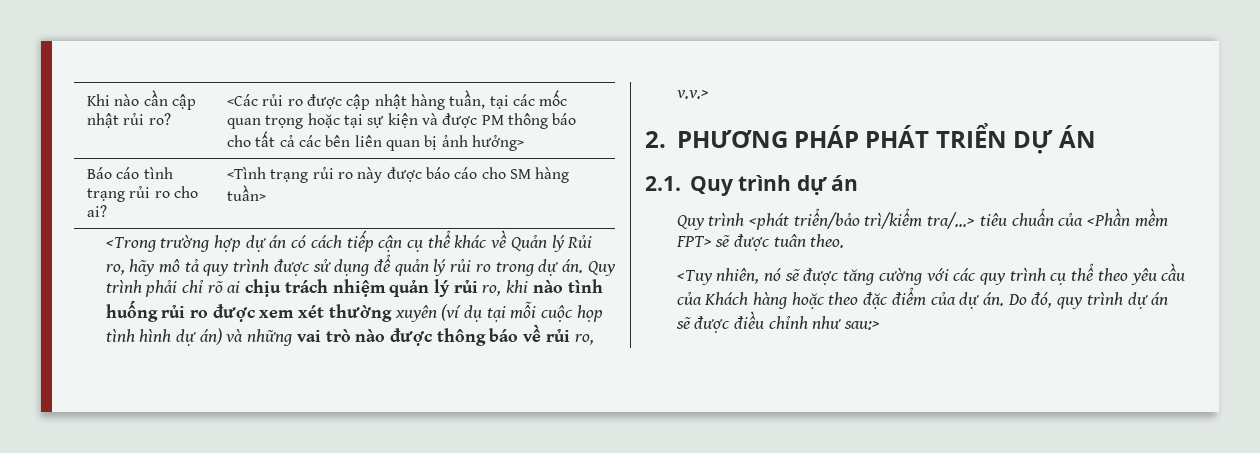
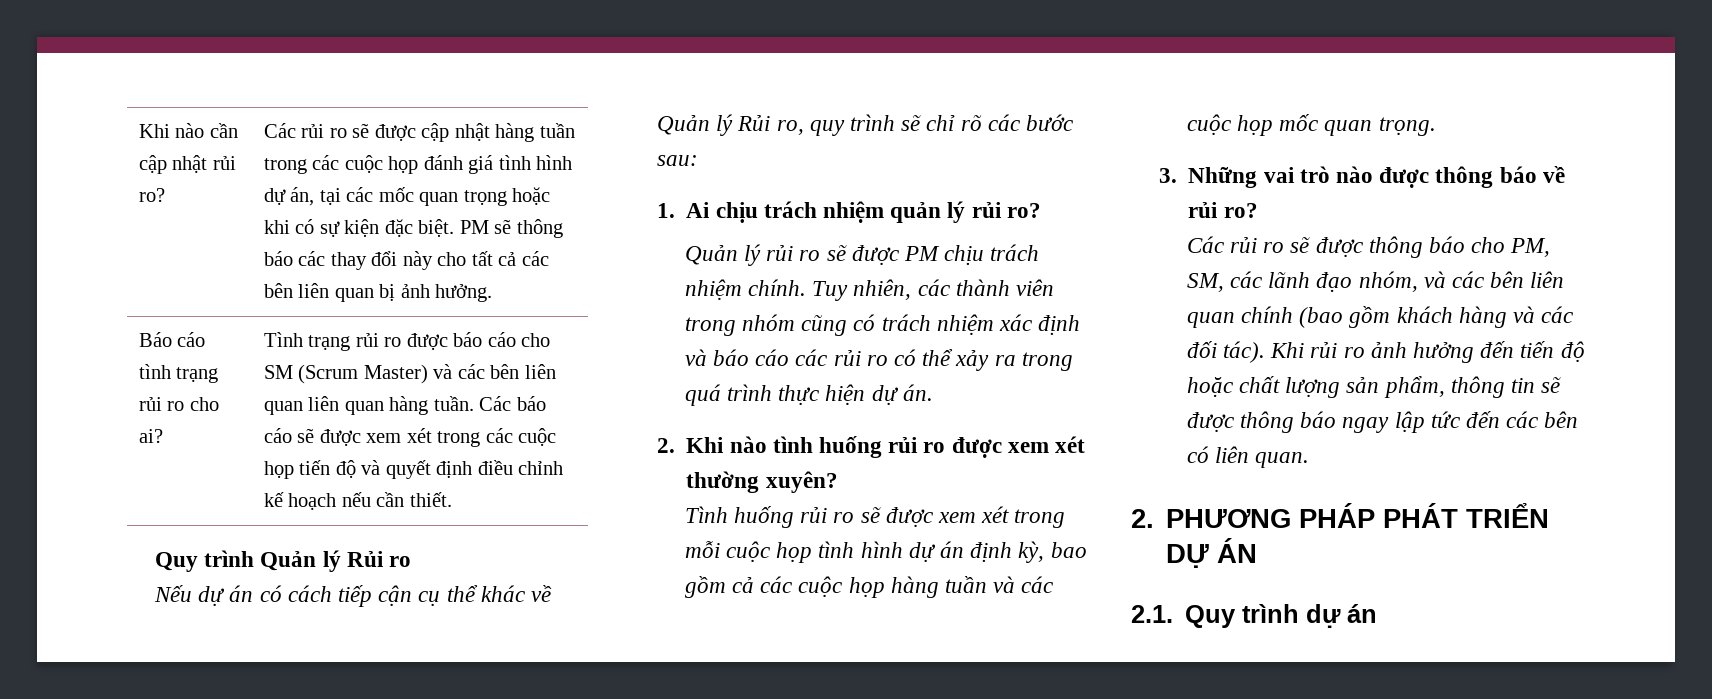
[226,94,303,106] <Các rủi ro -> [263,123,370,138] Các rủi ro sẽ
[449,90,486,109] tuần, -> [540,123,576,138] [263,155,573,174] [263,187,315,206] tuần trong các cuộc họp đánh giá tình hình dự án,
[343,113,577,129] tại sự kiện và được PM thông báo -> [263,219,564,238] [263,251,433,270] khi có sự kiện đặc biệt. PM sẽ thông báo các thay đổi này
[471,135,524,151] hưởng> -> [435,284,493,302] hưởng.
[226,167,383,183] <Tình trạng rủi ro này -> [263,332,402,351] Tình trạng rủi ro
[535,167,570,183] [226,185,266,201] [105,235,241,252] hàng tuần> // <Trong trường hợp -> [298,364,556,384] [263,396,546,415] [263,428,557,447] [263,460,564,479] [263,492,452,510] [154,550,411,572] [153,585,192,602] (Scrum Master) và các bên liên quan liên quan hàng tuần. Các báo cáo sẽ được xem xét trong các cuộc họp tiến độ và quyết định điều chỉnh kế hoạch nếu cần thiết. // Quy trình Quản lý Rủi ro // Nếu
[129,254,616,276] [105,280,241,297] hãy mô tả quy trình được sử dụng để quản lý rủi ro trong dự án. Quy trình phải chỉ rõ ai -> [809,114,1073,136] [656,155,698,166] [656,202,711,218] quy trình sẽ chỉ rõ các bước sau: // 1. Ai
[482,280,529,296] ro, khi -> [1006,203,1041,218] [684,244,1040,266] [684,279,1055,301] [684,314,1081,336] [684,349,1073,371] [684,384,933,406] [656,437,725,453] ro? // Quản lý rủi ro sẽ được PM chịu trách nhiệm chính. Tuy nhiên, các thành viên trong nhóm cũng có trách nhiệm xác định và báo cáo các rủi ro có thể xảy ra trong quá trình thực hiện dự án. // 2. Khi
[394,304,506,322] xuyên (ví dụ tại -> [765,471,838,493] [684,506,1066,528] xuyên? // Tình huống rủi ro sẽ được xem xét trong
[199,328,293,346] án) và những -> [940,541,1087,563] [684,576,1054,598] [1186,114,1436,136] [1158,167,1258,188] án định kỳ, bao gồm cả các cuộc họp hàng tuần và các cuộc họp mốc quan trọng. // 3. Những
[574,334,594,345] [676,90,709,99] ro, v.v.> -> [1223,203,1258,218] [1186,236,1551,258] [1186,271,1565,292] [1186,306,1574,328] [1186,341,1585,363] [1186,376,1562,398] [1186,411,1579,433] [1186,446,1310,468] ro? // Các rủi ro sẽ được thông báo cho PM, SM, các lãnh đạo nhóm, và các bên liên quan chính (bao gồm khách hàng và các đối tác). Khi rủi ro ảnh hưởng đến tiến độ hoặc chất lượng sản phẩm, thông tin sẽ được thông báo ngay lập tức đến các bên có liên quan.
[676,208,1168,230] [675,234,845,251] [676,263,1186,285] [676,287,1169,309] [675,311,881,333] // Quy trình <phát triển/bảo trì/kiểm tra/...> tiêu chuẩn của <Phần mềm FPT> sẽ được tuân theo. // <Tuy nhiên, nó sẽ được tăng cường với các quy trình cụ thể theo yêu cầu của Khách hàng hoặc theo đặc điểm của dự án. Do đó, quy trình dự án sẽ được điều chỉnh như sau:> -> (1377, 613) none

